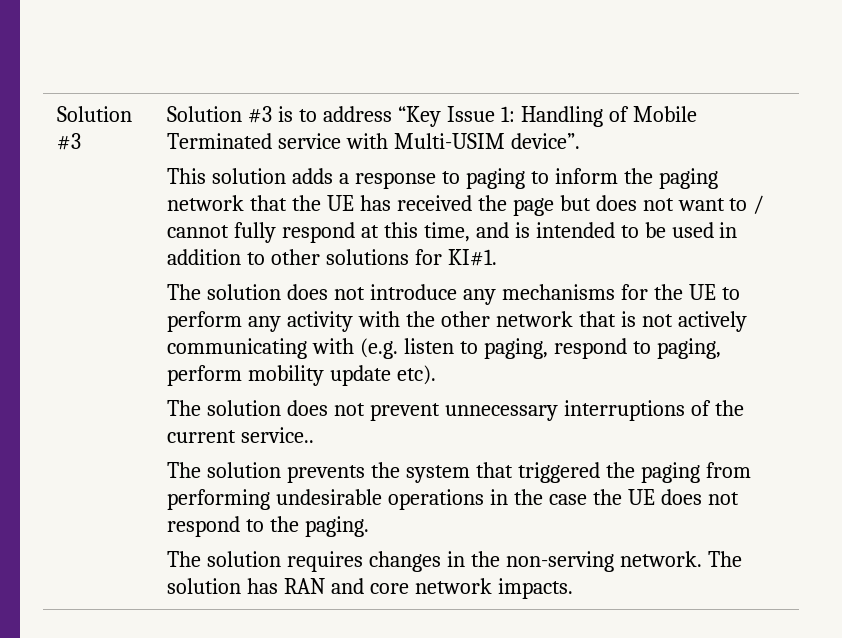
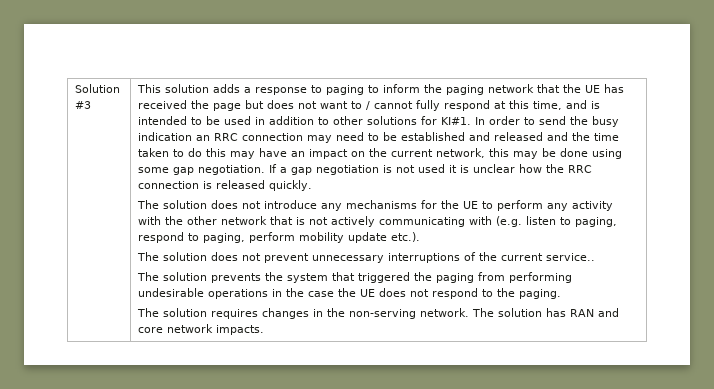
[167,106,697,127] [167,133,580,149] Solution #3 is to address “Key Issue 1: Handling of Mobile Terminated service with Multi-USIM device”. // -> (91, 105) none
(497, 257) none -> [474,116,619,127] [137,132,619,143] [137,148,622,159] [137,164,592,175] [137,180,312,191] In order to send the busy indication an RRC connection may need to be established and released and the time taken to do this may have an impact on the current network, this may be done using some gap negotiation. If a gap negotiation is not used it is unclear how the RRC connection is released quickly.
[396,365,436,385] etc). -> [390,232,420,242] etc.).

